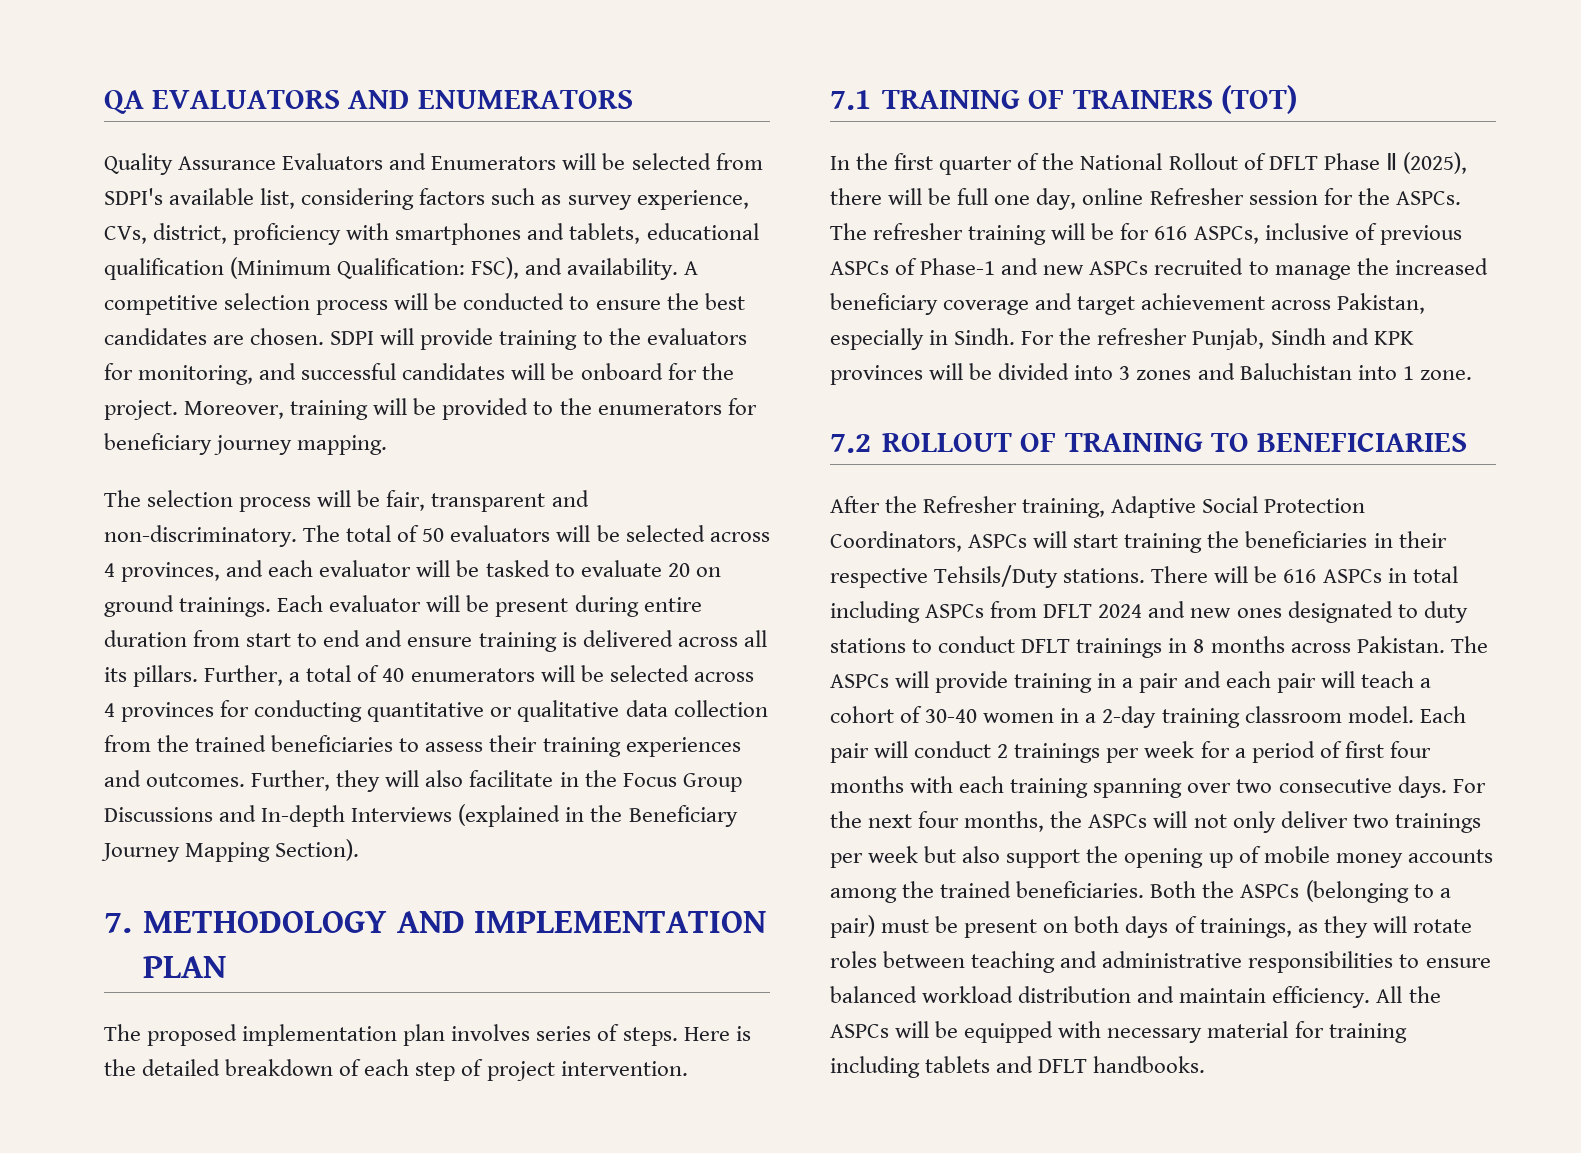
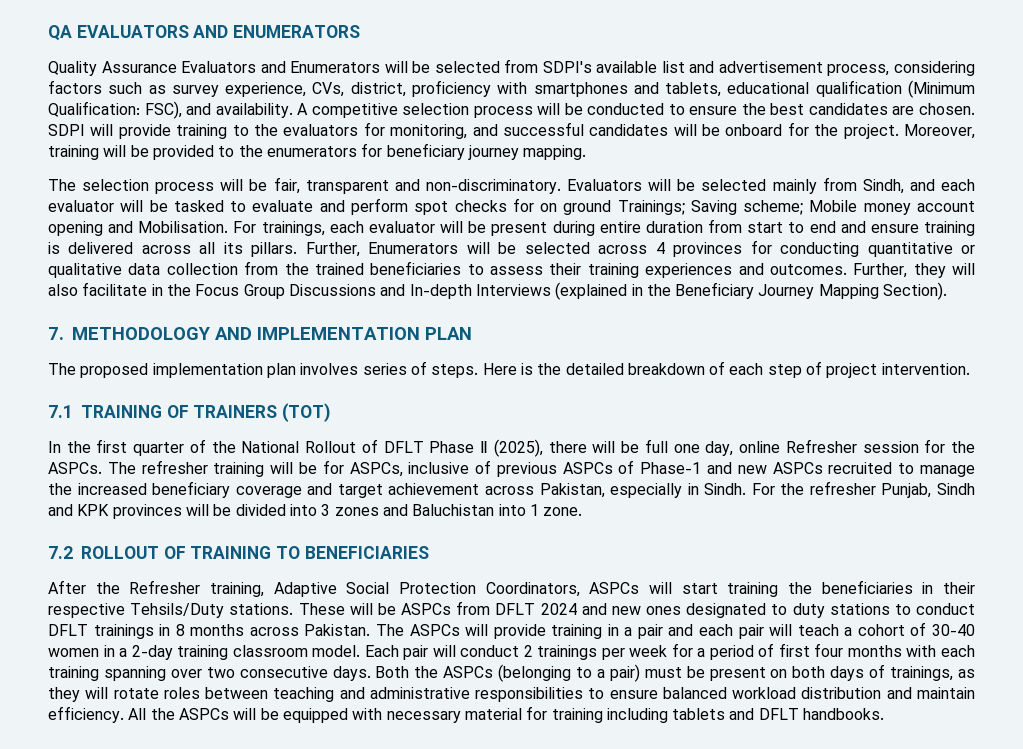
[260,188,296,209] list, -> [661,61,890,76] list and advertisement process,
[303,525,770,542] [104,562,221,582] The total of 50 evaluators will be selected across 4 provinces, -> [567,177,904,194] Evaluators will be selected mainly from Sindh,
[667,563,721,577] [104,595,324,617] 20 on ground trainings. Each -> [319,198,976,215] [48,221,364,236] and perform spot checks for on ground Trainings; Saving scheme; Mobile money account opening and Mobilisation. For trainings, each
[289,665,535,682] a total of 40 enumerators -> [368,242,459,254] Enumerators
[1154,226,1188,240] 616 -> (344, 467) none
[1151,566,1458,583] [830,601,920,623] There will be 616 ASPCs in total including -> [298,603,396,615] These will be
[1452,779,1486,793] [830,811,1481,833] [830,846,1493,868] [830,881,1145,903] For the next four months, the ASPCs will not only deliver two trainings per week but also support the opening up of mobile money accounts among the trained beneficiaries. -> (371, 673) none

